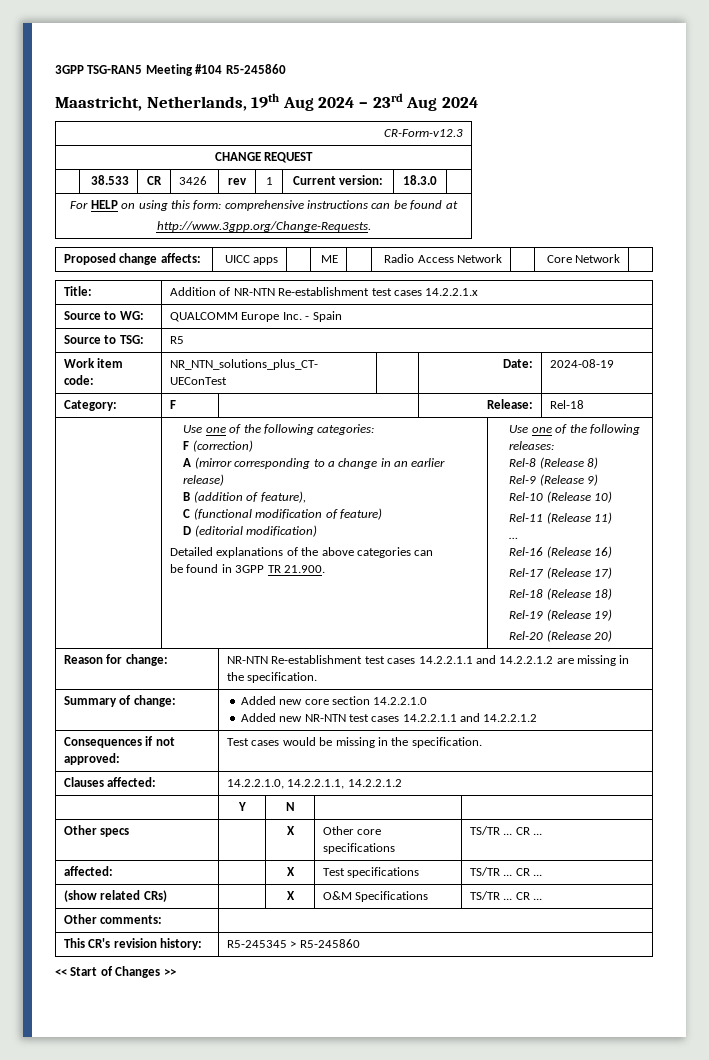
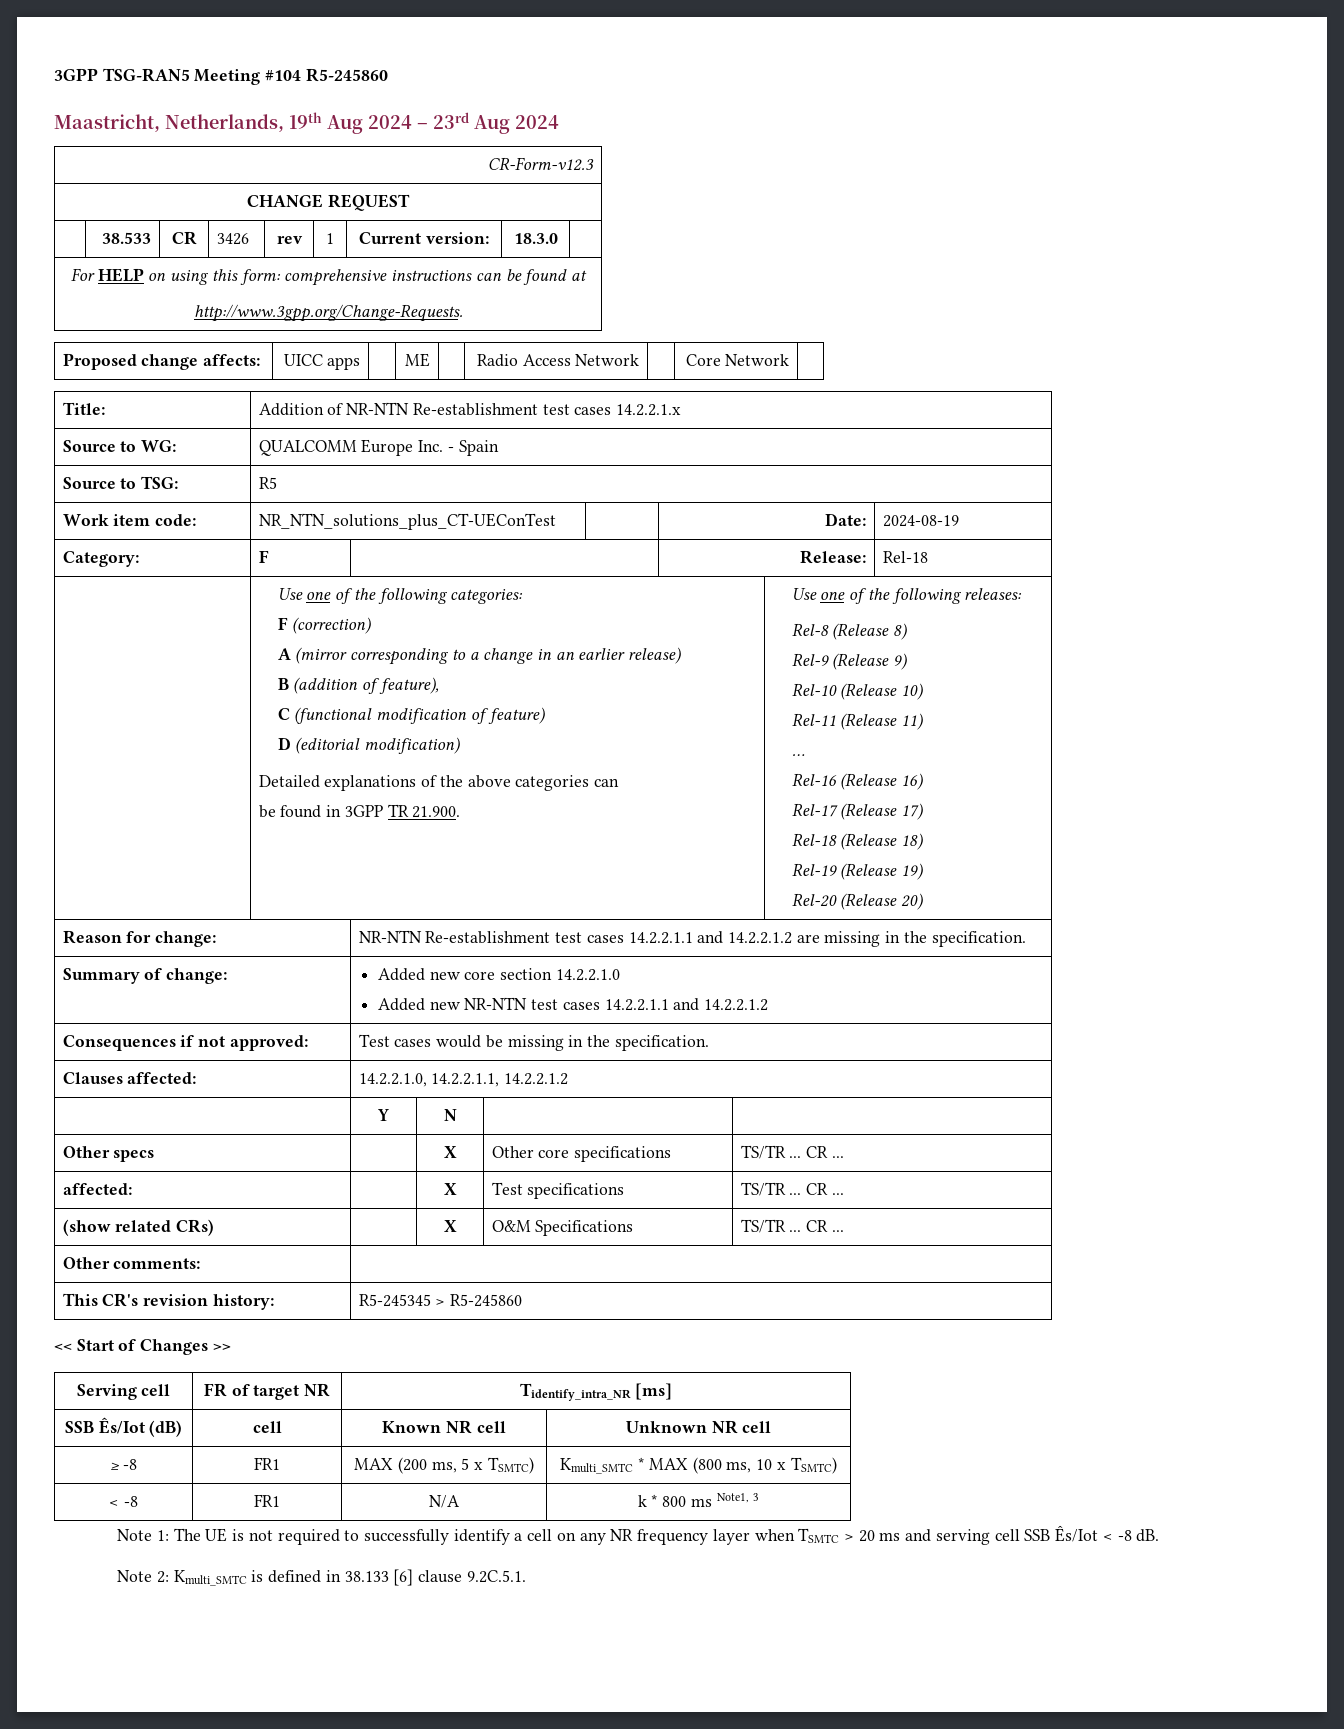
(176, 972) none -> [76,1384,171,1400] [203,1383,331,1400] [519,1383,673,1401] [64,1417,183,1437] [252,1421,282,1433] [382,1420,506,1434] [625,1420,772,1434] [109,1459,138,1470] [254,1457,280,1470] [354,1457,534,1474] [560,1457,837,1474] [109,1496,138,1507] [254,1494,280,1507] [428,1495,460,1508] [637,1493,760,1507] [117,1525,1160,1545] [117,1569,526,1586] // Serving cell | FR of target NR | Tidentify_intra_NR [ms] // SSB Ês/Iot (dB) | cell | Known NR cell | Unknown NR cell // ≥ -8 | FR1 | MAX (200 ms, 5 x TSMTC) | Kmulti_SMTC * MAX (800 ms, 10 x TSMTC) // < -8 | FR1 | N/A | k * 800 ms Note1, 3 // Note 1: The UE is not required to successfully identify a cell on any NR frequency layer when TSMTC > 20 ms and serving cell SSB Ês/Iot < -8 dB. // Note 2: Kmulti_SMTC is defined in 38.133 [6] clause 9.2C.5.1.

